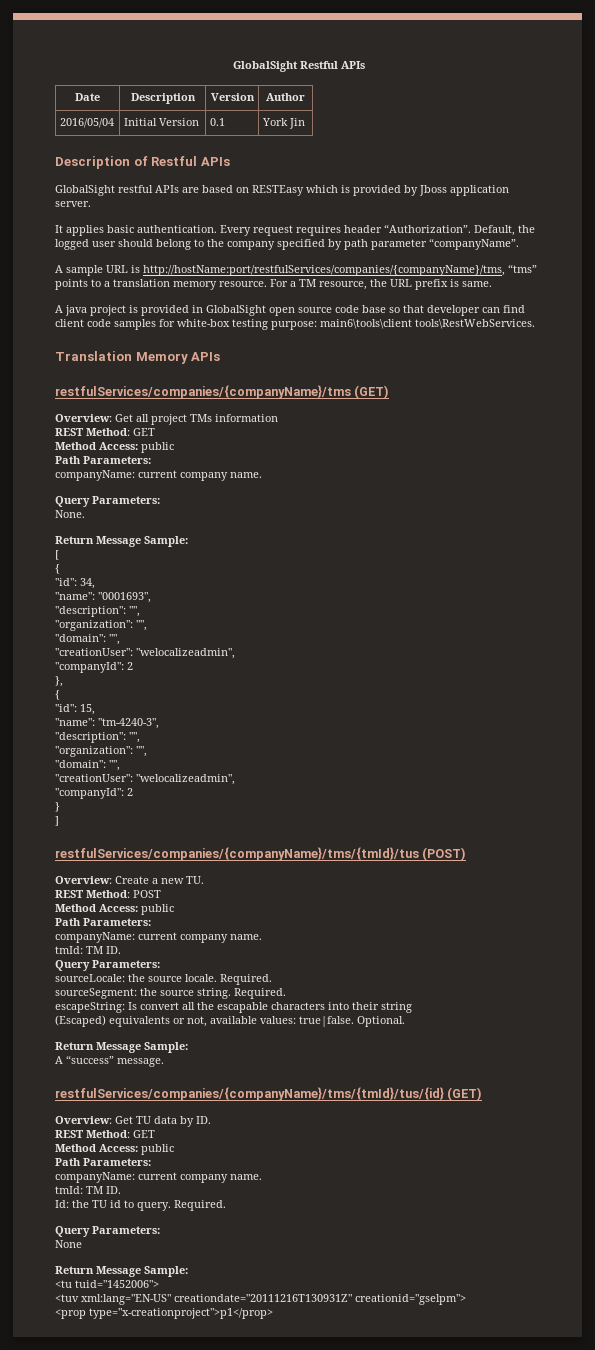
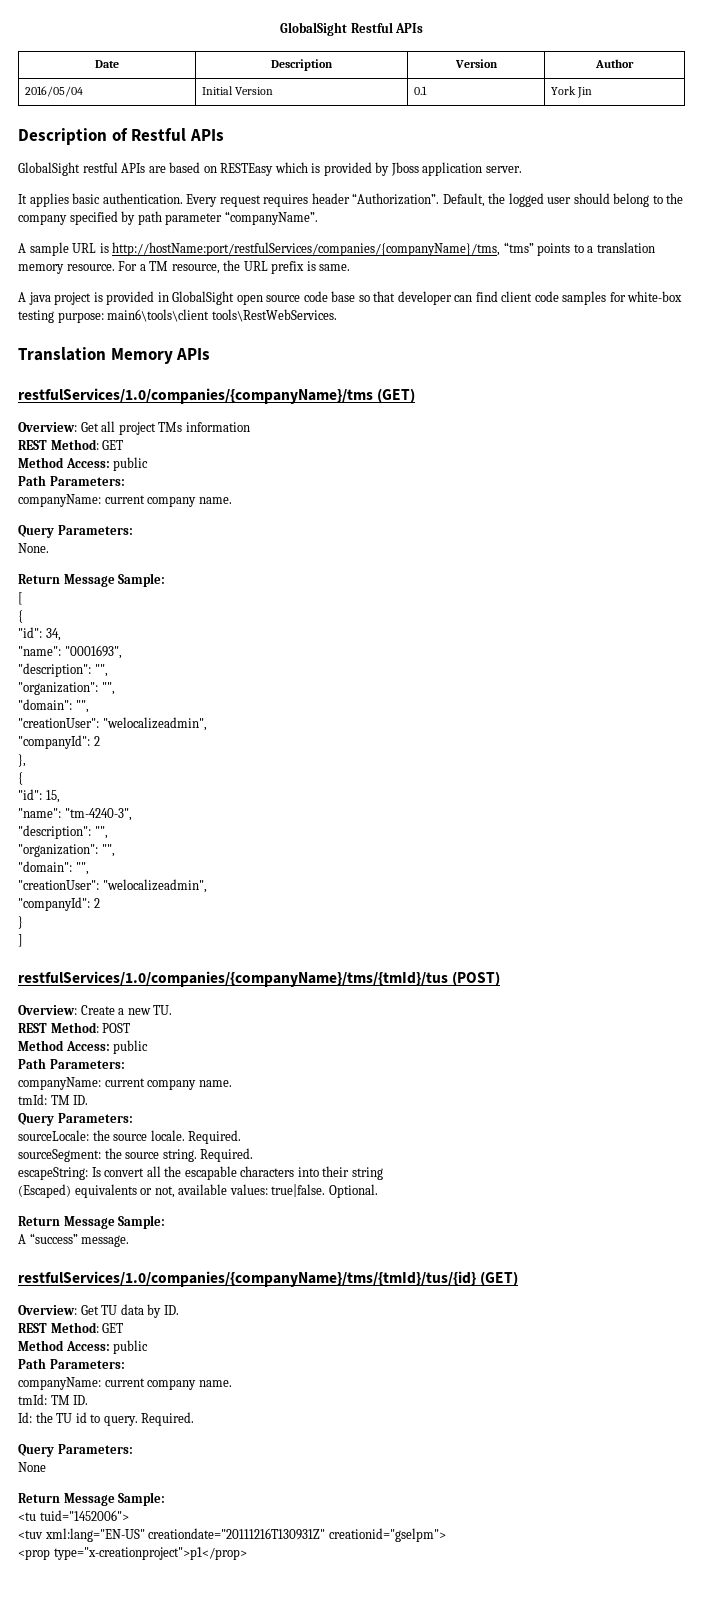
[55,385,351,399] restfulServices/companies/{companyName}/tms -> [18,388,373,404] restfulServices/1.0/companies/{companyName}/tms
[55,847,419,861] restfulServices/companies/{companyName}/tms/{tmId}/tus -> [18,971,448,987] restfulServices/1.0/companies/{companyName}/tms/{tmId}/tus
[55,1087,444,1101] restfulServices/companies/{companyName}/tms/{tmId}/tus/{id} -> [18,1271,476,1287] restfulServices/1.0/companies/{companyName}/tms/{tmId}/tus/{id}

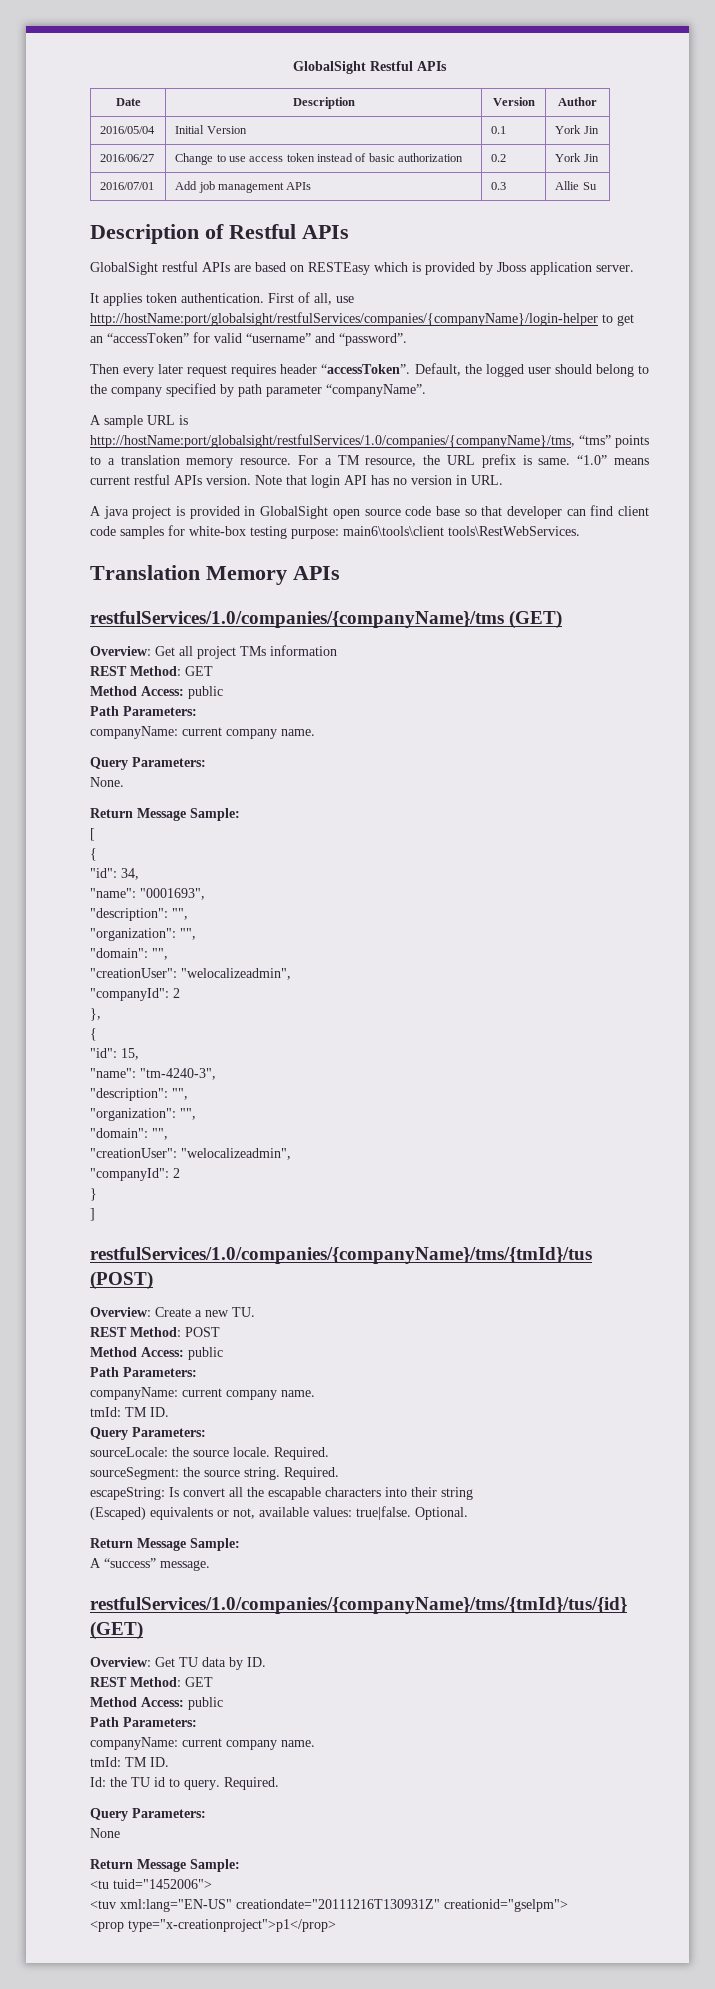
(593, 92) none -> [100,154,155,162] [175,153,464,165] [491,154,507,162] [555,153,599,162] [100,182,155,190] [175,181,312,193] [491,182,507,190] [555,181,597,190] // 2016/06/27 | Change to use access token instead of basic authorization | 0.2 | York Jin // 2016/07/01 | Add job management APIs | 0.3 | Allie Su
[72,193,218,207] basic authentication. Every -> [146,292,354,305] [90,312,634,326] [90,332,407,346] [90,364,184,377] token authentication. First of all, use http://hostName:port/globalsight/restfulServices/companies/{companyName}/login-helper to get an “accessToken” for valid “username” and “password”. // Then every later
[352,193,440,205] “Authorization”. -> [321,364,411,374] “accessToken”.
[112,242,501,256] http://hostName:port/restfulServices/companies/{companyName}/tms, -> [90,434,575,448] http://hostName:port/globalsight/restfulServices/1.0/companies/{companyName}/tms,
(351, 267) none -> [577,455,649,465] [90,474,503,488] “1.0” means current restful APIs version. Note that login API has no version in URL.

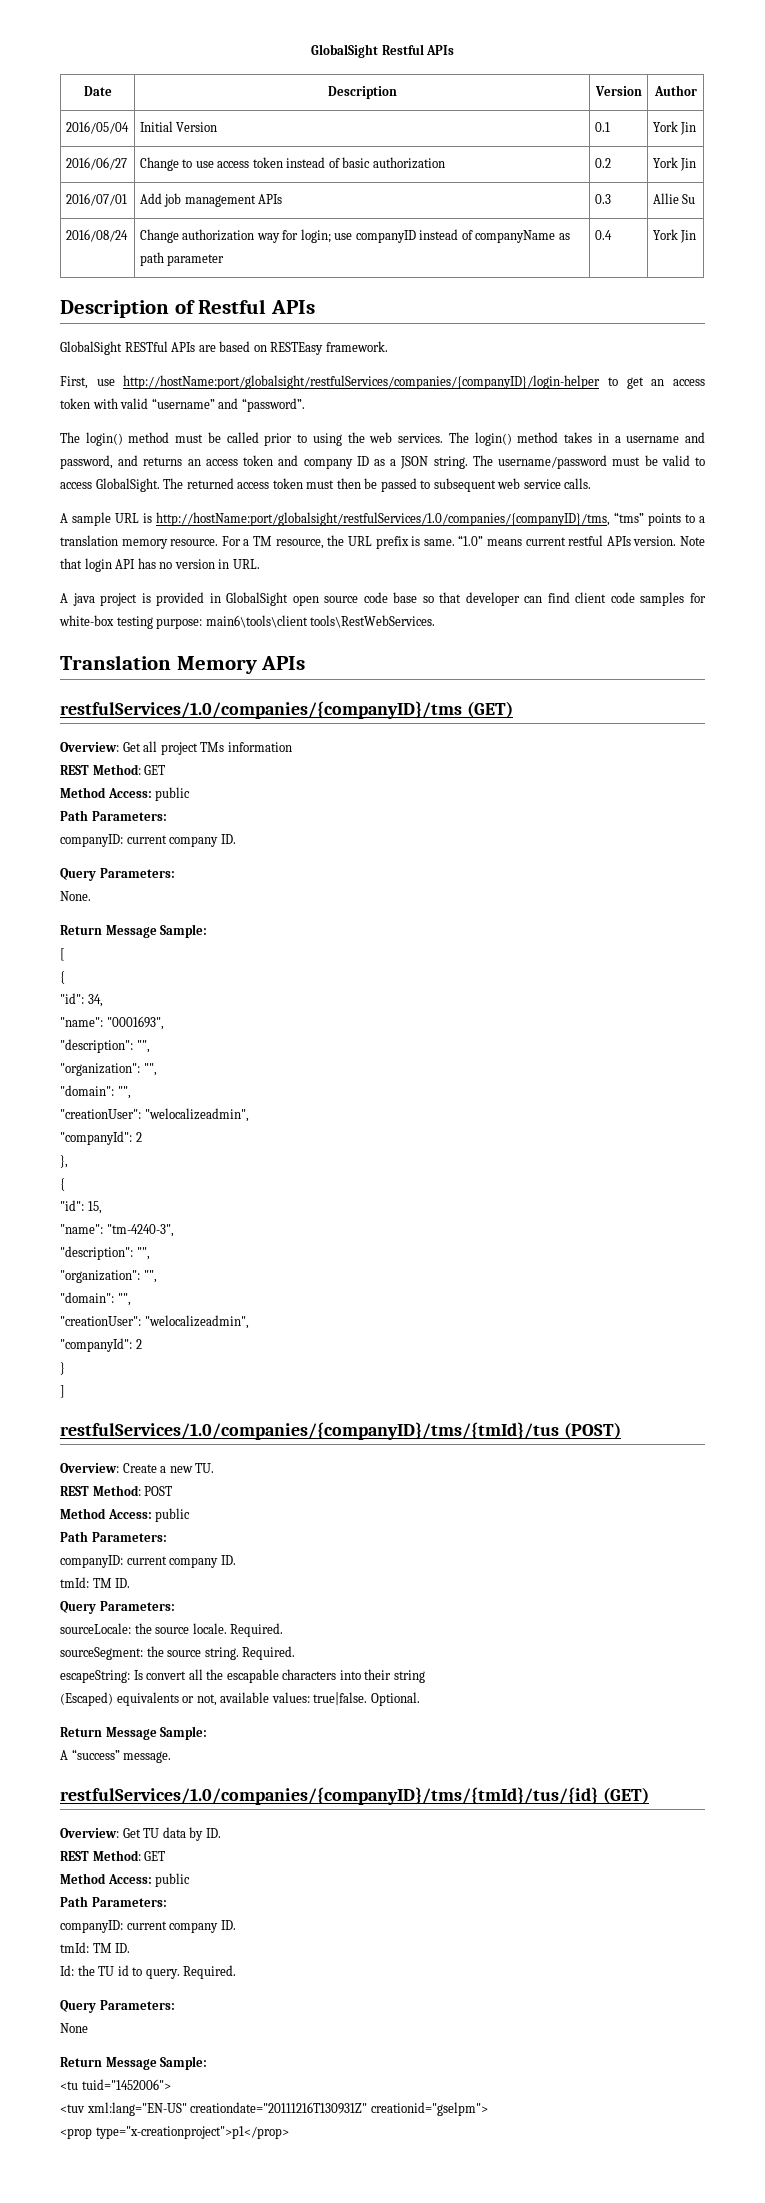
(597, 186) none -> [65,229,128,242] [139,229,570,243] [139,252,225,266] [594,230,612,240] [652,229,697,243] // 2016/08/24 | Change authorization way for login; use companyID instead of companyName as path parameter | 0.4 | York Jin
[162,261,198,272] restful -> [124,341,168,352] RESTful
[374,262,634,275] [90,292,354,306] [90,312,634,326] [90,332,407,346] [90,363,650,377] [90,383,426,397] which is provided by Jboss application server. // It applies token authentication. First of all, use http://hostName:port/globalsight/restfulServices/companies/{companyName}/login-helper to get an “accessToken” for valid “username” and “password”. // Then every later request requires header “accessToken”. Default, the logged user should belong to the company specified by path parameter “companyName”. -> [325,341,388,352] [60,375,705,389] [60,398,305,412] [60,432,705,446] [60,455,705,469] [60,478,592,492] framework. // First, use http://hostName:port/globalsight/restfulServices/companies/{companyID}/login-helper to get an access token with valid “username” and “password”. // The login() method must be called prior to using the web services. The login() method takes in a username and password, and returns an access token and company ID as a JSON string. The username/password must be valid to access GlobalSight. The returned access token must then be passed to subsequent web service calls.
[90,434,575,448] http://hostName:port/globalsight/restfulServices/1.0/companies/{companyName}/tms, -> [156,512,610,526] http://hostName:port/globalsight/restfulServices/1.0/companies/{companyID}/tms,
[90,611,504,628] restfulServices/1.0/companies/{companyName}/tms -> [60,701,462,719] restfulServices/1.0/companies/{companyID}/tms
[90,726,315,739] companyName: current company name. -> [60,834,236,847] companyID: current company ID.
[90,1247,592,1264] restfulServices/1.0/companies/{companyName}/tms/{tmId}/tus -> [60,1422,559,1440] restfulServices/1.0/companies/{companyID}/tms/{tmId}/tus
[90,1387,315,1400] companyName: current company name. -> [60,1555,236,1568] companyID: current company ID.
[90,1597,627,1614] restfulServices/1.0/companies/{companyName}/tms/{tmId}/tus/{id} -> [60,1787,598,1805] restfulServices/1.0/companies/{companyID}/tms/{tmId}/tus/{id}
[90,1737,315,1750] companyName: current company name. -> [60,1920,236,1933] companyID: current company ID.

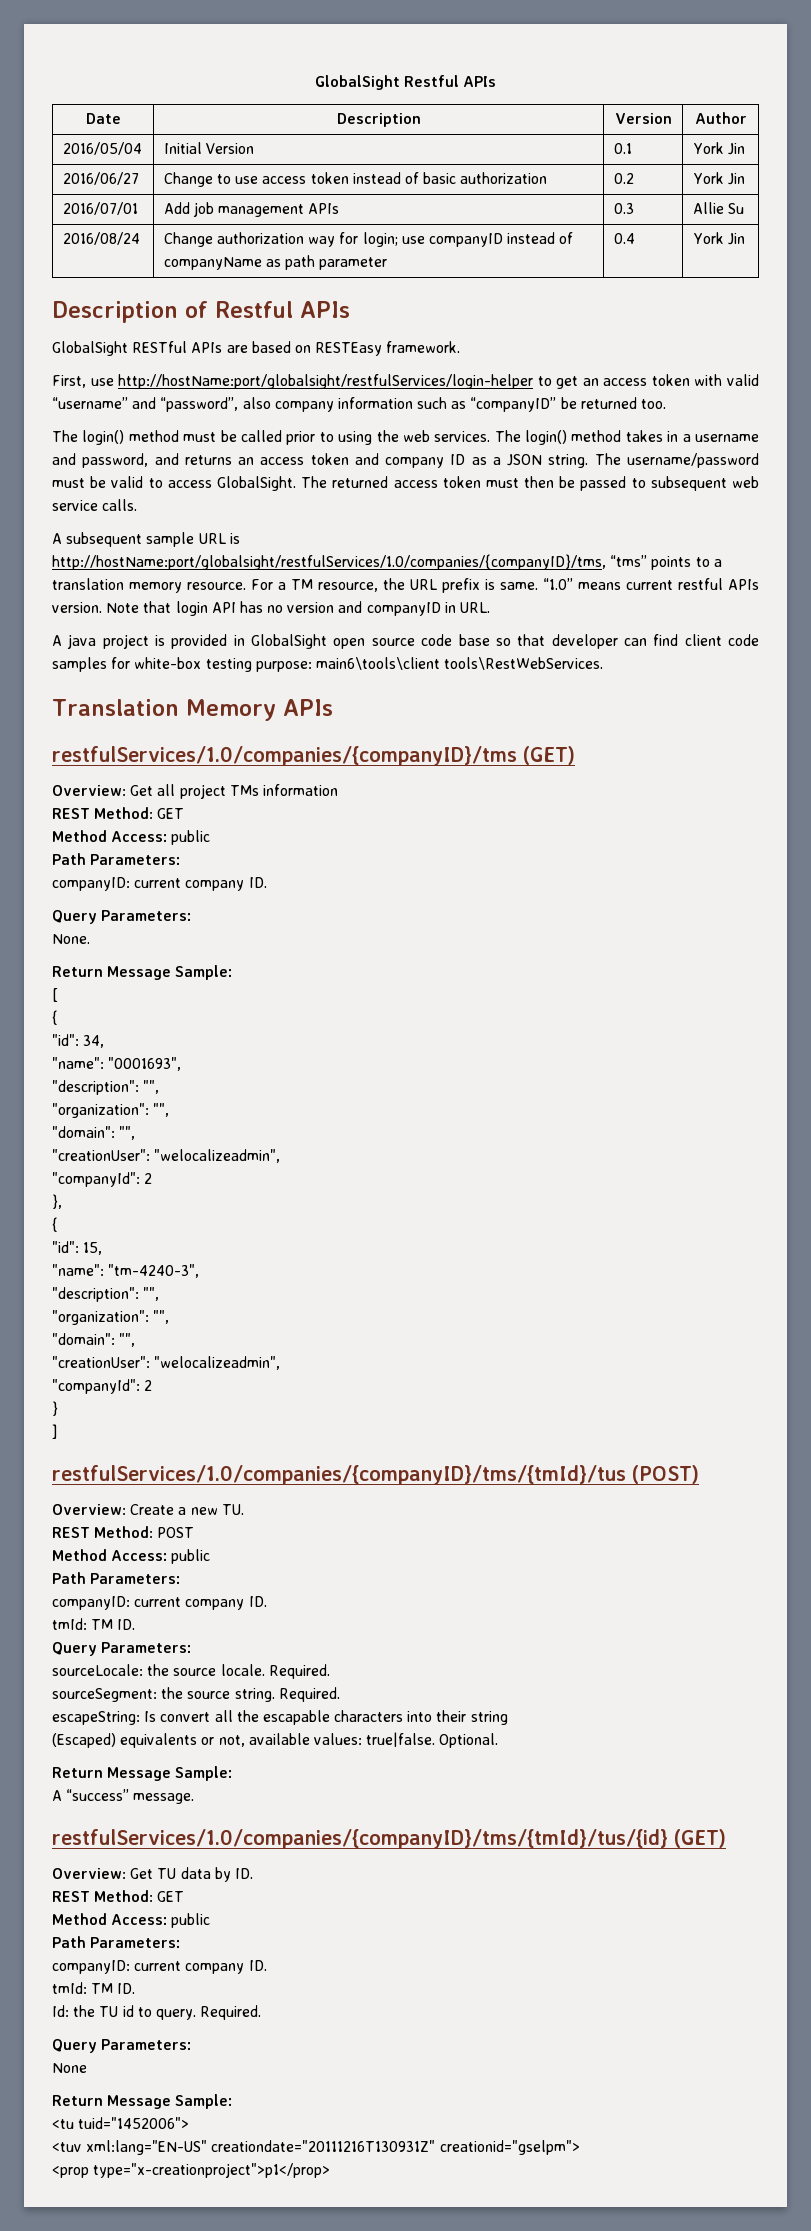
[123,375,601,389] http://hostName:port/globalsight/restfulServices/companies/{companyID}/login-helper -> [118,374,534,389] http://hostName:port/globalsight/restfulServices/login-helper
[241,398,305,412] “password”. -> [160,397,667,412] “password”, also company information such as “companyID” be returned too.
(68, 518) none -> [66,532,143,547] subsequent
(215, 564) none -> [338,601,441,616] and companyID

